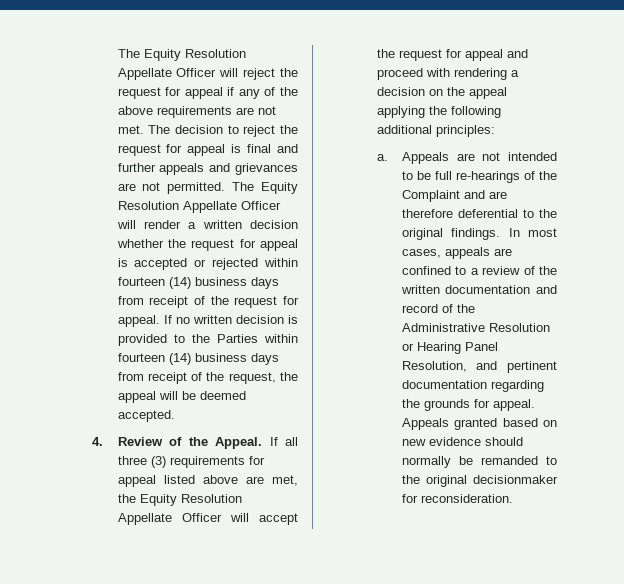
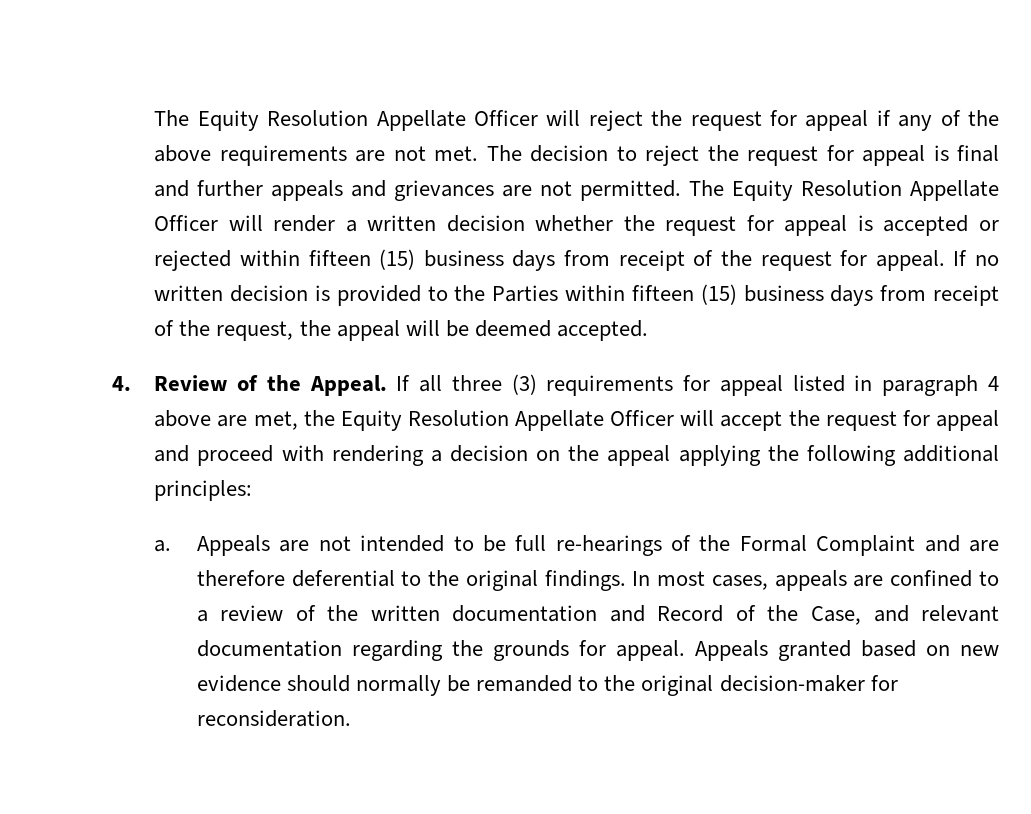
[117,277,191,289] fourteen (14) -> [308,249,416,270] fifteen (15)
[117,353,191,365] fourteen (14) -> [631,284,737,305] fifteen (15)
(195, 479) none -> [854,375,1000,396] in paragraph 4
(557, 175) none -> [739,535,807,552] Formal
[401,304,475,313] [401,323,550,332] [401,342,498,354] [401,361,557,373] record of the Administrative Resolution or Hearing Panel Resolution, and pertinent -> [657,605,1000,625] Record of the Case, and relevant
[473,475,558,484] decisionmaker -> [719,675,865,692] decision-maker

